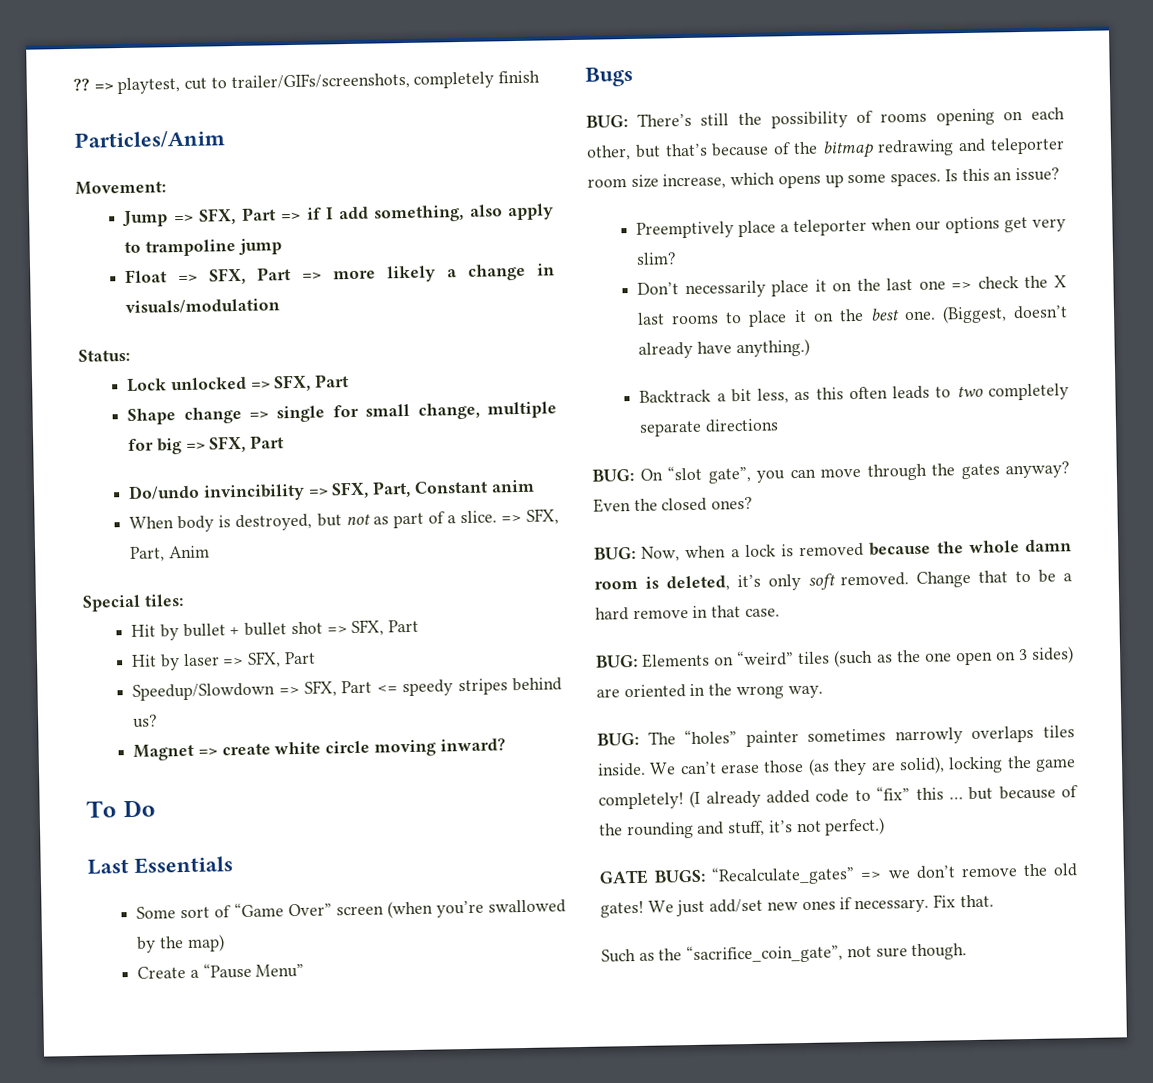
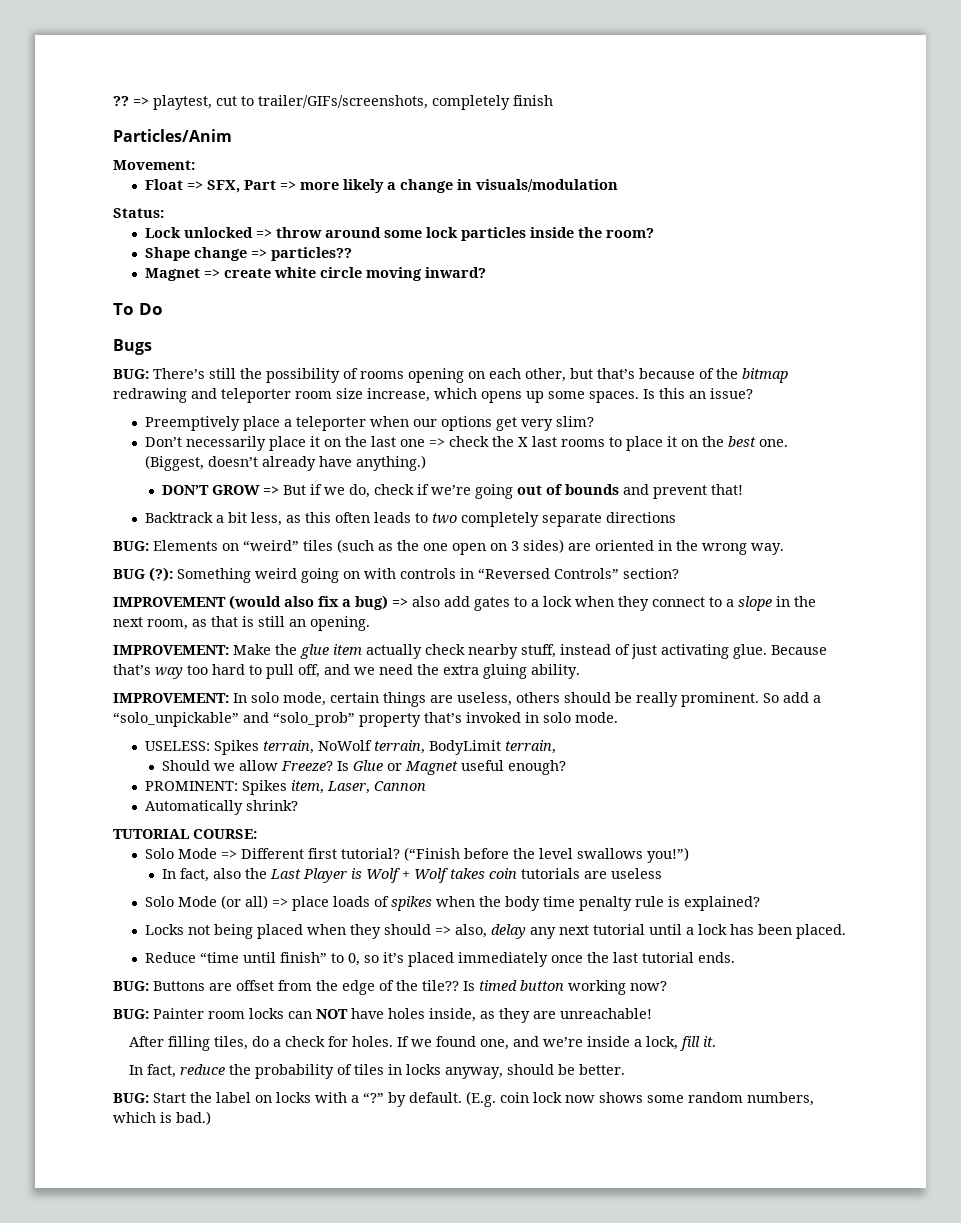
[122,203,554,228] [124,238,282,257] // Jump => SFX, Part => if I add something, also apply to trampoline jump -> (195, 165) none
[273,374,350,392] [127,401,557,425] [128,435,285,455] [128,479,535,502] [129,508,560,533] [130,545,210,562] [82,594,184,612] [131,619,420,641] [131,651,316,671] [132,677,562,701] [133,714,159,728] SFX, Part // Shape change => single for small change, multiple for big => SFX, Part // Do/undo invincibility => SFX, Part, Constant anim // When body is destroyed, but not as part of a slice. => SFX, Part, Anim // Special tiles: // Hit by bullet + bullet shot => SFX, Part // Hit by laser => SFX, Part // Speedup/Slowdown => SFX, Part <= speedy stripes behind us? -> [276,227,655,241] [145,247,353,261] throw around some lock particles inside the room? // Shape change => particles??
[87,856,233,875] [136,899,566,919] [136,934,225,953] [137,962,305,979] // Last Essentials // Some sort of “Game Over” screen (when you’re swallowed by the map) // Create a “Pause Menu” -> (163, 309) none
(810, 348) none -> [161,484,743,499] // DON’T GROW => But if we do, check if we’re going out of bounds and prevent that!
[592,461,1070,484] [593,496,754,513] [594,539,1072,562] [594,569,1072,592] [595,605,780,621] // BUG: On “slot gate”, you can move through the gates anyway? Even the closed ones? // BUG: Now, when a lock is removed because the whole damn room is deleted, it’s only soft removed. Change that to be a hard remove in that case. -> (677, 517) none
[597,725,1075,748] [597,755,1076,777] [598,785,1078,810] [599,817,886,840] [599,863,1078,886] [600,894,994,918] [601,943,968,965] BUG: The “holes” painter sometimes narrowly overlaps tiles inside. We can’t erase those (as they are solid), locking the game completely! (I already added code to “fix” this … but because of the rounding and stuff, it’s not perfect.) // GATE BUGS: “Recalculate_gates” => we don’t remove the old gates! We just add/set new ones if necessary. Fix that. // Such as the “sacrifice_coin_gate”, not sure though. -> [113,567,679,583] [113,595,816,611] [113,616,370,631] [113,644,827,659] [113,664,580,679] [113,692,821,707] [113,712,618,727] [145,740,557,755] [161,760,566,775] [145,780,427,795] [145,800,299,815] [113,829,257,839] [145,847,690,863] [161,868,662,883] [145,895,761,911] [145,924,847,939] [145,952,736,967] [113,980,667,995] [113,1008,652,1023] [129,1036,717,1051] [129,1064,626,1079] [113,1091,814,1107] [113,1111,211,1125] BUG (?): Something weird going on with controls in “Reversed Controls” section? // IMPROVEMENT (would also fix a bug) => also add gates to a lock when they connect to a slope in the next room, as that is still an opening. // IMPROVEMENT: Make the glue item actually check nearby stuff, instead of just activating glue. Because that’s way too hard to pull off, and we need the extra gluing ability. // IMPROVEMENT: In solo mode, certain things are useless, others should be really prominent. So add a “solo_unpickable” and “solo_prob” property that’s invoked in solo mode. // USELESS: Spikes terrain, NoWolf terrain, BodyLimit terrain, // Should we allow Freeze? Is Glue or Magnet useful enough? // PROMINENT: Spikes item, Laser, Cannon // Automatically shrink? // TUTORIAL COURSE: // Solo Mode => Different first tutorial? (“Finish before the level swallows you!”) // In fact, also the Last Player is Wolf + Wolf takes coin tutorials are useless // Solo Mode (or all) => place loads of spikes when the body time penalty rule is explained? // Locks not being placed when they should => also, delay any next tutorial until a lock has been placed. // Reduce “time until finish” to 0, so it’s placed immediately once the last tutorial ends. // BUG: Buttons are offset from the edge of the tile?? Is timed button working now? // BUG: Painter room locks can NOT have holes inside, as they are unreachable! // After filling tiles, do a check for holes. If we found one, and we’re inside a lock, fill it. // In fact, reduce the probability of tiles in locks anyway, should be better. // BUG: Start the label on locks with a “?” by default. (E.g. coin lock now shows some random numbers, which is bad.)

